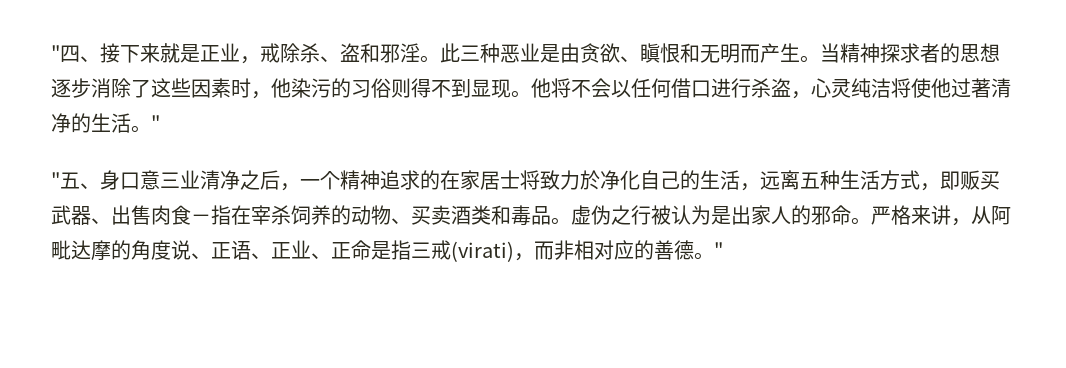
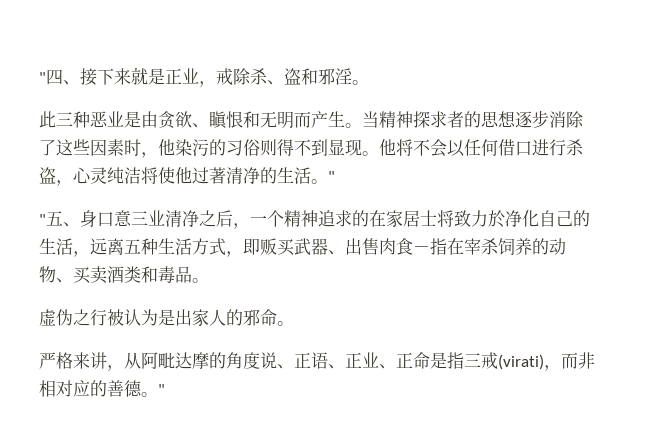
(440, 59) none -> (369, 82) //
(571, 221) none -> (209, 280) //
(871, 221) none -> (294, 323) //

